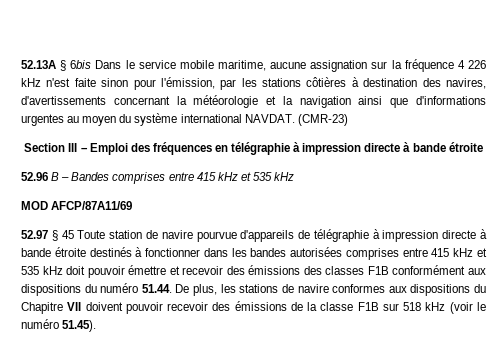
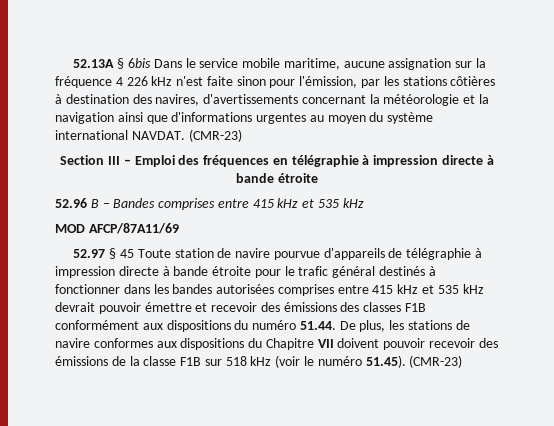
(86, 252) none -> [254,266,376,278] pour le trafic général
[66,266,86,275] doit -> [55,302,95,312] devrait
(97, 326) none -> [409,355,463,368] (CMR-23)

